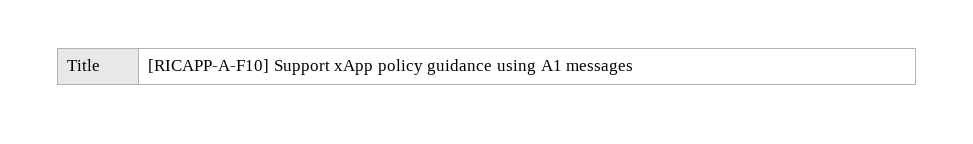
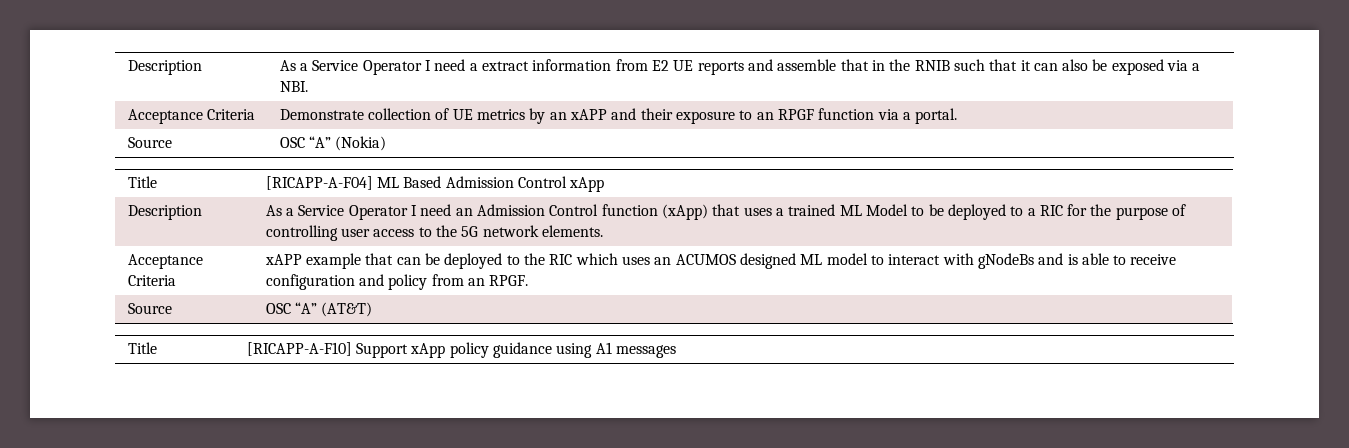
(67, 65) none -> [127,60,202,75] [279,59,1201,75] [279,81,308,92] [127,109,256,124] [279,108,958,124] [127,137,172,148] [279,136,387,151] [127,176,157,188] [265,176,605,192] [127,205,202,220] [265,204,1187,220] [265,225,604,241] [127,254,203,269] [127,275,176,286] [264,253,1177,269] [265,274,529,290] [127,303,172,314] [265,302,373,317] Description | As a Service Operator I need a extract information from E2 UE reports and assemble that in the RNIB such that it can also be exposed via a NBI. // Acceptance Criteria | Demonstrate collection of UE metrics by an xAPP and their exposure to an RPGF function via a portal. // Source | OSC “A” (Nokia) // Title | [RICAPP-A-F04] ML Based Admission Control xApp // Description | As a Service Operator I need an Admission Control function (xApp) that uses a trained ML Model to be deployed to a RIC for the purpose of controlling user access to the 5G network elements. // Acceptance Criteria | xAPP example that can be deployed to the RIC which uses an ACUMOS designed ML model to interact with gNodeBs and is able to receive configuration and policy from an RPGF. // Source | OSC “A” (AT&T) //

